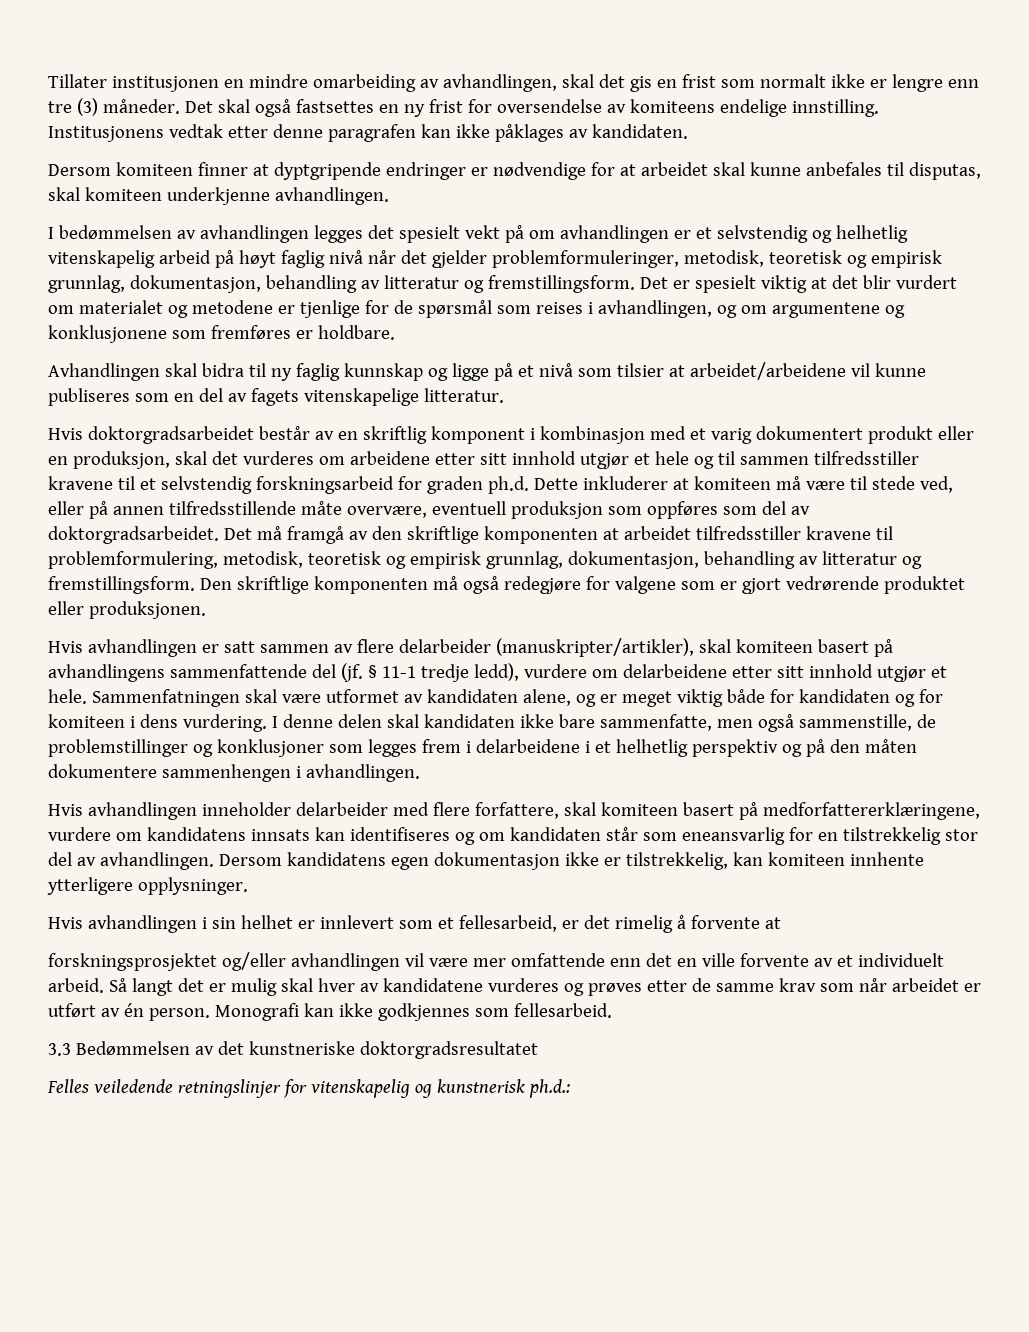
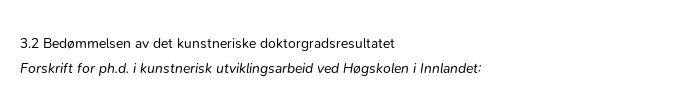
[48,74,979,92] [48,98,879,117] [48,124,688,142] [48,162,981,180] [48,187,389,205] [48,225,908,243] [48,250,942,268] [48,275,957,293] [48,300,905,318] [48,325,395,343] [48,362,926,381] [48,388,504,406] [48,426,974,444] [48,451,919,469] [48,476,953,494] [48,501,810,519] [48,526,893,544] [48,551,922,569] [48,576,965,594] [48,601,206,619] [48,638,893,657] [48,663,947,682] [48,689,943,707] [48,714,936,732] [48,739,917,757] [48,764,420,782] [48,802,980,820] [48,827,978,845] [48,852,924,870] [47,877,248,895] [48,915,781,933] [48,952,944,971] [48,978,981,996] [48,1003,612,1021] [48,1043,71,1056] Tillater institusjonen en mindre omarbeiding av avhandlingen, skal det gis en frist som normalt ikke er lengre enn tre (3) måneder. Det skal også fastsettes en ny frist for oversendelse av komiteens endelige innstilling. Institusjonens vedtak etter denne paragrafen kan ikke påklages av kandidaten. // Dersom komiteen finner at dyptgripende endringer er nødvendige for at arbeidet skal kunne anbefales til disputas, skal komiteen underkjenne avhandlingen. // I bedømmelsen av avhandlingen legges det spesielt vekt på om avhandlingen er et selvstendig og helhetlig vitenskapelig arbeid på høyt faglig nivå når det gjelder problemformuleringer, metodisk, teoretisk og empirisk grunnlag, dokumentasjon, behandling av litteratur og fremstillingsform. Det er spesielt viktig at det blir vurdert om materialet og metodene er tjenlige for de spørsmål som reises i avhandlingen, og om argumentene og konklusjonene som fremføres er holdbare. // Avhandlingen skal bidra til ny faglig kunnskap og ligge på et nivå som tilsier at arbeidet/arbeidene vil kunne publiseres som en del av fagets vitenskapelige litteratur. // Hvis doktorgradsarbeidet består av en skriftlig komponent i kombinasjon med et varig dokumentert produkt eller en produksjon, skal det vurderes om arbeidene etter sitt innhold utgjør et hele og til sammen tilfredsstiller kravene til et selvstendig forskningsarbeid for graden ph.d. Dette inkluderer at komiteen må være til stede ved, eller på annen tilfredsstillende måte overvære, eventuell produksjon som oppføres som del av doktorgradsarbeidet. Det må framgå av den skriftlige komponenten at arbeidet tilfredsstiller kravene til problemformulering, metodisk, teoretisk og empirisk grunnlag, dokumentasjon, behandling av litteratur og fremstillingsform. Den skriftlige komponenten må også redegjøre for valgene som er gjort vedrørende produktet eller produksjonen. // Hvis avhandlingen er satt sammen av flere delarbeider (manuskripter/artikler), skal komiteen basert på avhandlingens sammenfattende del (jf. § 11-1 tredje ledd), vurdere om delarbeidene etter sitt innhold utgjør et hele. Sammenfatningen skal være utformet av kandidaten alene, og er meget viktig både for kandidaten og for komiteen i dens vurdering. I denne delen skal kandidaten ikke bare sammenfatte, men også sammenstille, de problemstillinger og konklusjoner som legges frem i delarbeidene i et helhetlig perspektiv og på den måten dokumentere sammenhengen i avhandlingen. // Hvis avhandlingen inneholder delarbeider med flere forfattere, skal komiteen basert på medforfattererklæringene, vurdere om kandidatens innsats kan identifiseres og om kandidaten står som eneansvarlig for en tilstrekkelig stor del av avhandlingen. Dersom kandidatens egen dokumentasjon ikke er tilstrekkelig, kan komiteen innhente ytterligere opplysninger. // Hvis avhandlingen i sin helhet er innlevert som et fellesarbeid, er det rimelig å forvente at // forskningsprosjektet og/eller avhandlingen vil være mer omfattende enn det en ville forvente av et individuelt arbeid. Så langt det er mulig skal hver av kandidatene vurderes og prøves etter de samme krav som når arbeidet er utført av én person. Monografi kan ikke godkjennes som fellesarbeid. // 3.3 -> [20,38,39,48] 3.2
[47,1079,570,1098] Felles veiledende retningslinjer for vitenskapelig og kunstnerisk ph.d.: -> [20,62,482,76] Forskrift for ph.d. i kunstnerisk utviklingsarbeid ved Høgskolen i Innlandet:

